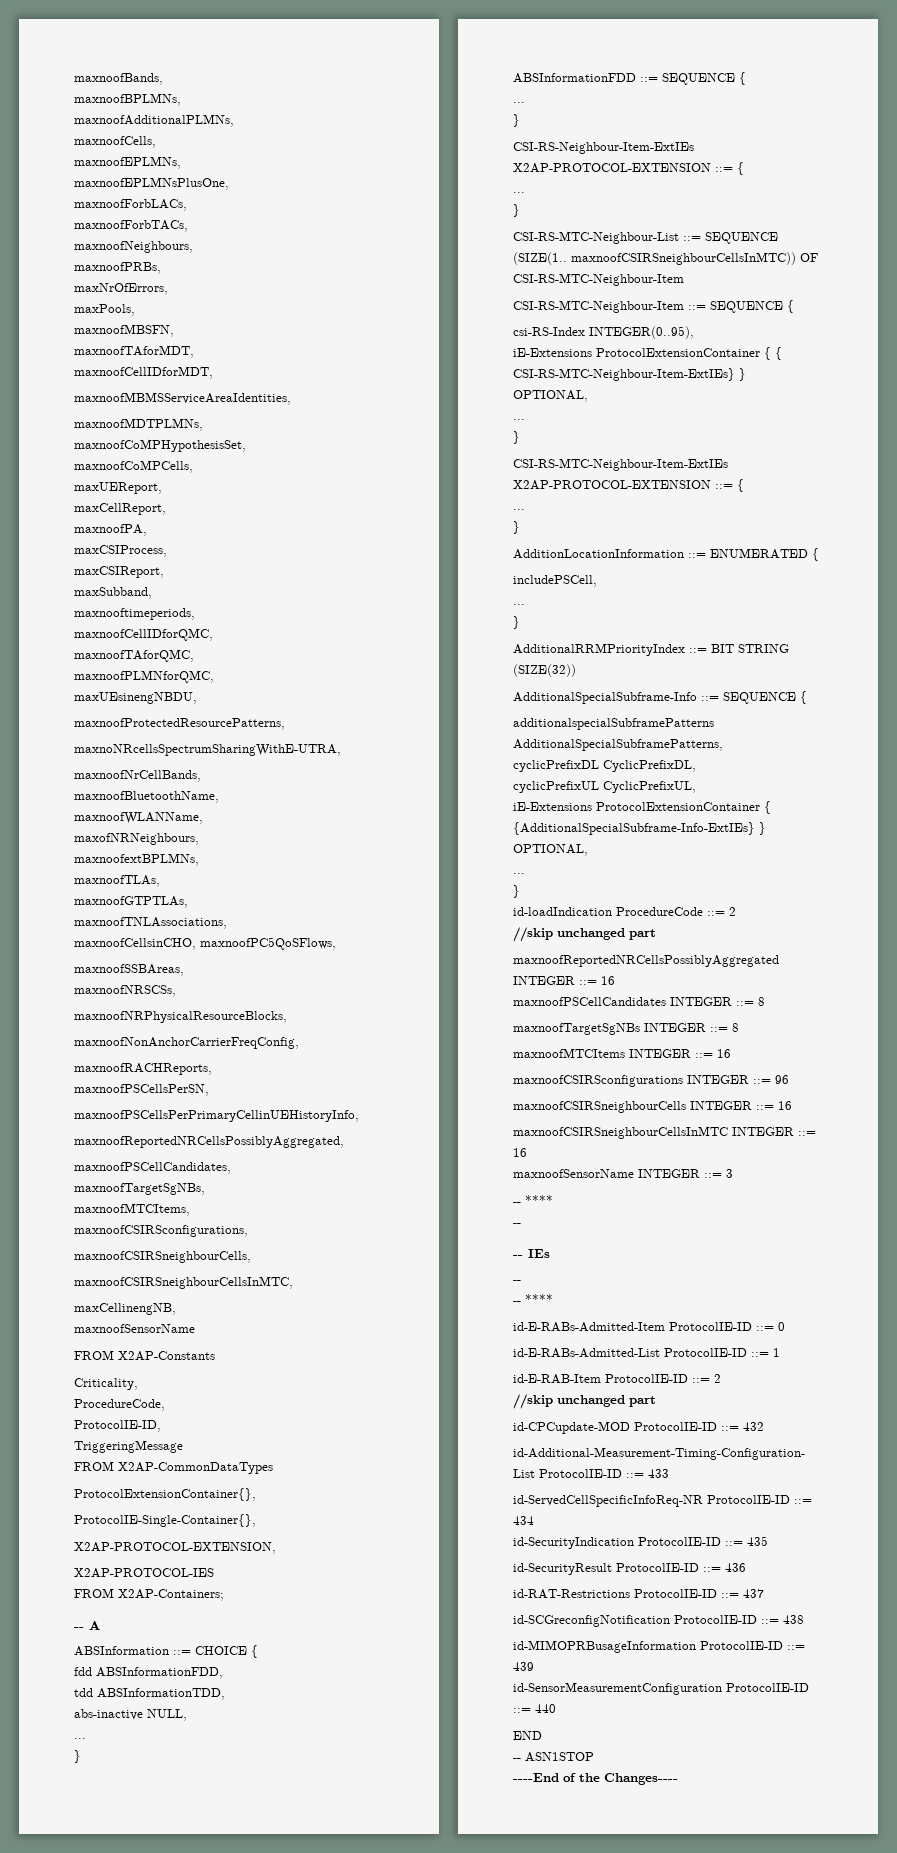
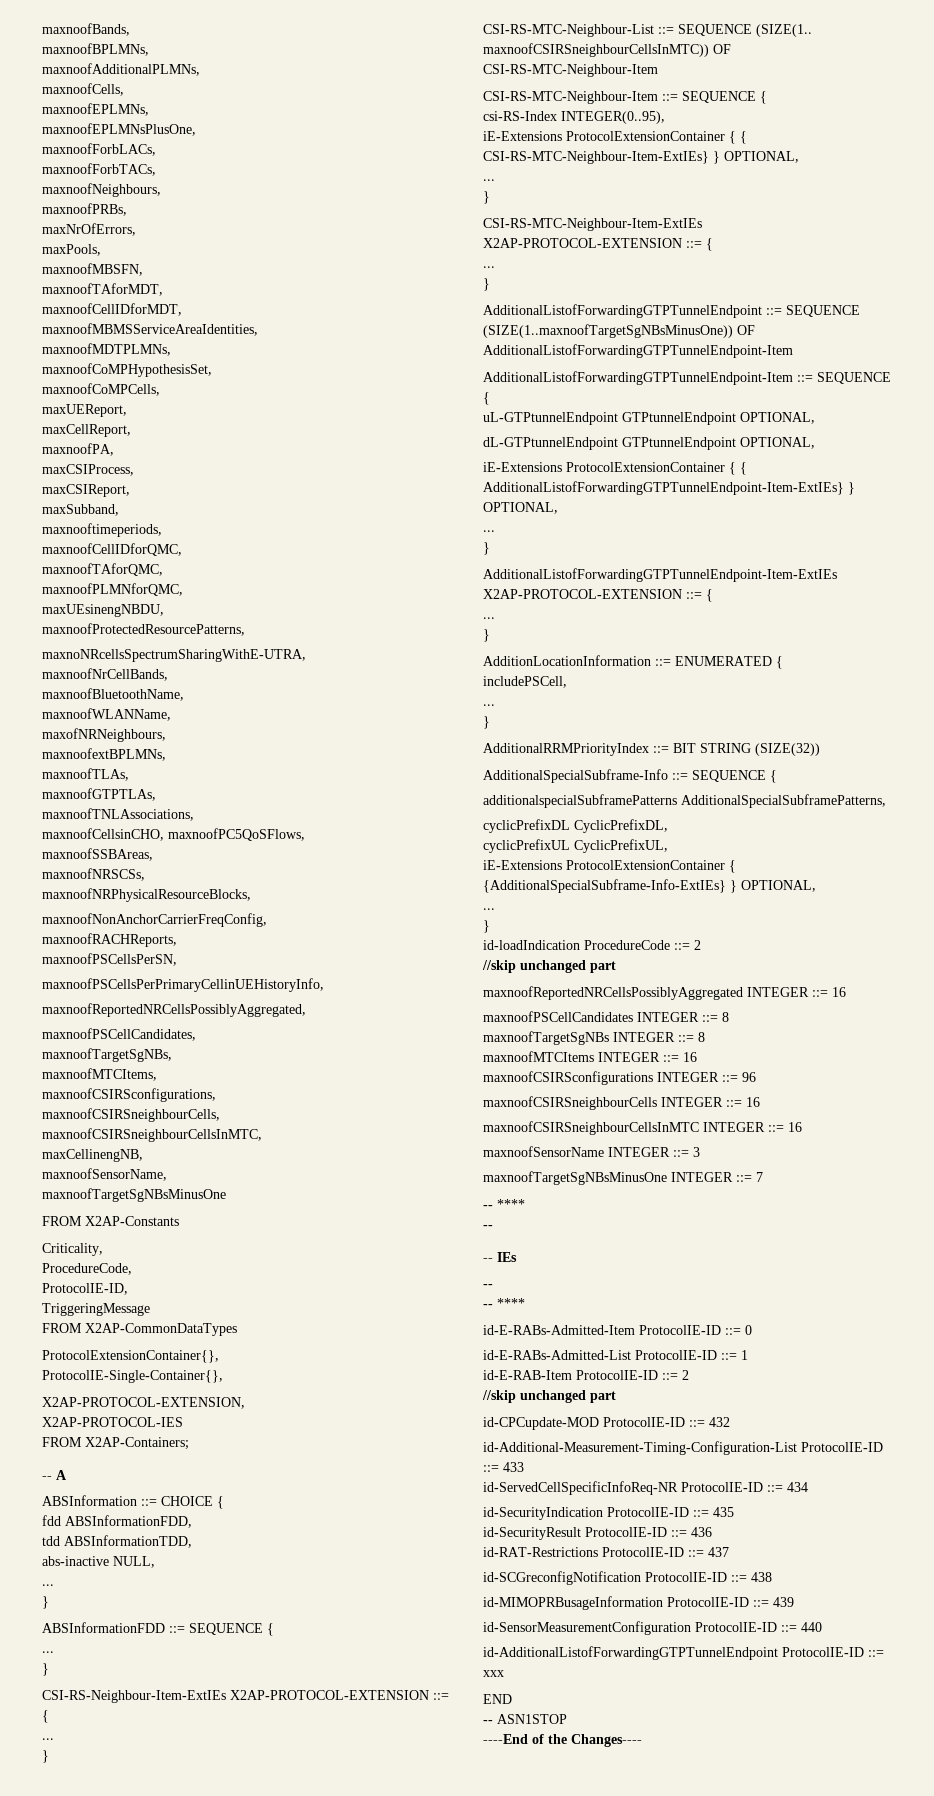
[74,1324,195,1333] maxnoofSensorName -> [42,1168,167,1181] [42,1188,226,1202] maxnoofSensorName, // maxnoofTargetSgNBsMinusOne
(520, 527) none -> [483,304,860,318] [483,324,755,338] [483,344,793,358] [483,371,891,385] [483,392,490,405] [483,412,815,425] [483,437,815,450] [483,462,747,475] [483,481,855,495] [483,502,558,514] [483,530,495,532] [483,542,490,555] [483,568,837,582] [483,589,713,602] [483,617,495,619] [483,629,490,642] // AdditionalListofForwardingGTPTunnelEndpoint ::= SEQUENCE (SIZE(1..maxnoofTargetSgNBsMinusOne)) OF AdditionalListofForwardingGTPTunnelEndpoint-Item // AdditionalListofForwardingGTPTunnelEndpoint-Item ::= SEQUENCE { // uL-GTPtunnelEndpoint GTPtunnelEndpoint OPTIONAL, // dL-GTPtunnelEndpoint GTPtunnelEndpoint OPTIONAL, // iE-Extensions ProtocolExtensionContainer { { AdditionalListofForwardingGTPTunnelEndpoint-Item-ExtIEs} } OPTIONAL, // ... // } // AdditionalListofForwardingGTPTunnelEndpoint-Item-ExtIEs X2AP-PROTOCOL-EXTENSION ::= { // ... // }
(733, 1173) none -> [483,1171,763,1185] // maxnoofTargetSgNBsMinusOne INTEGER ::= 7
(556, 1708) none -> [483,1646,884,1660] [483,1670,504,1677] // id-AdditionalListofForwardingGTPTunnelEndpoint ProtocolIE-ID ::= xxx

